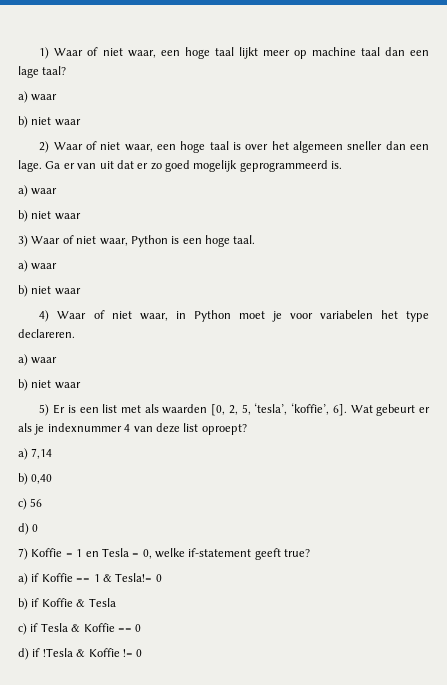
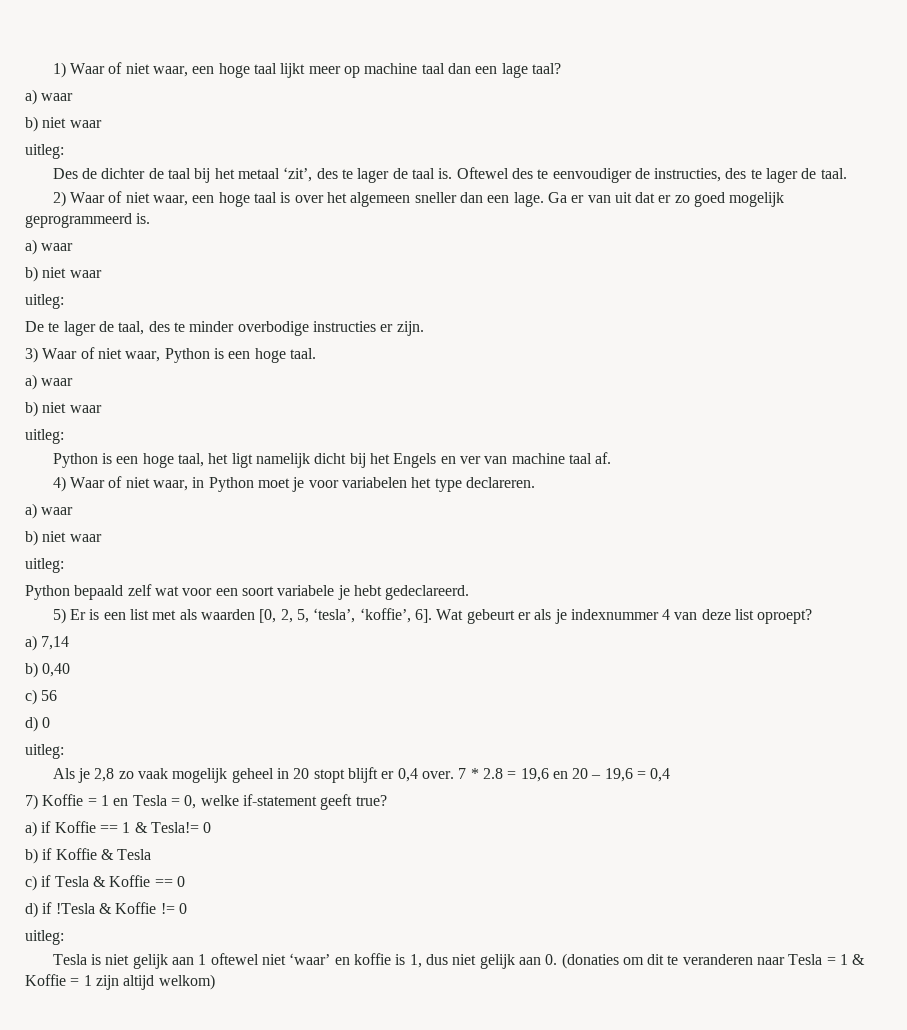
(81, 122) none -> [25,144,64,159] [52,167,847,183] // uitleg: // Des de dichter de taal bij het metaal ‘zit’, des te lager de taal is. Oftewel des te eenvoudiger de instructies, des te lager de taal.
(81, 216) none -> [25,294,64,309] [25,321,424,336] // uitleg: // De te lager de taal, des te minder overbodige instructies er zijn.
(81, 291) none -> [25,429,64,444] [52,452,612,468] // uitleg: // Python is een hoge taal, het ligt namelijk dicht bij het Engels en ver van machine taal af.
(81, 385) none -> [25,558,64,573] [25,584,470,600] // uitleg: // Python bepaald zelf wat voor een soort variabele je hebt gedeclareerd.
(39, 528) none -> [25,744,64,759] [52,767,671,783] // uitleg: // Als je 2,8 zo vaak mogelijk geheel in 20 stopt blijft er 0,4 over. 7 * 2.8 = 19,6 en 20 – 19,6 = 0,4
(143, 653) none -> [25,930,64,945] [52,953,866,969] [25,974,215,990] // uitleg: // Tesla is niet gelijk aan 1 oftewel niet ‘waar’ en koffie is 1, dus niet gelijk aan 0. (donaties om dit te veranderen naar Tesla = 1 & Koffie = 1 zijn altijd welkom)

